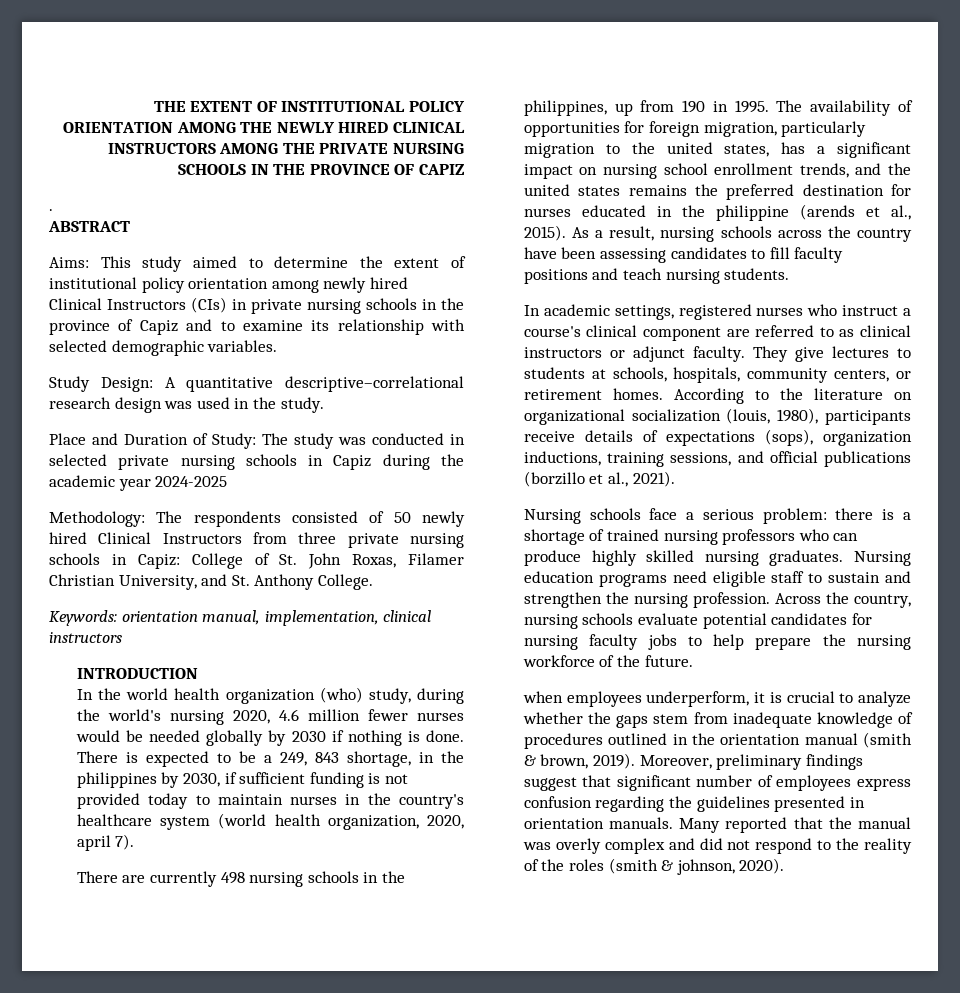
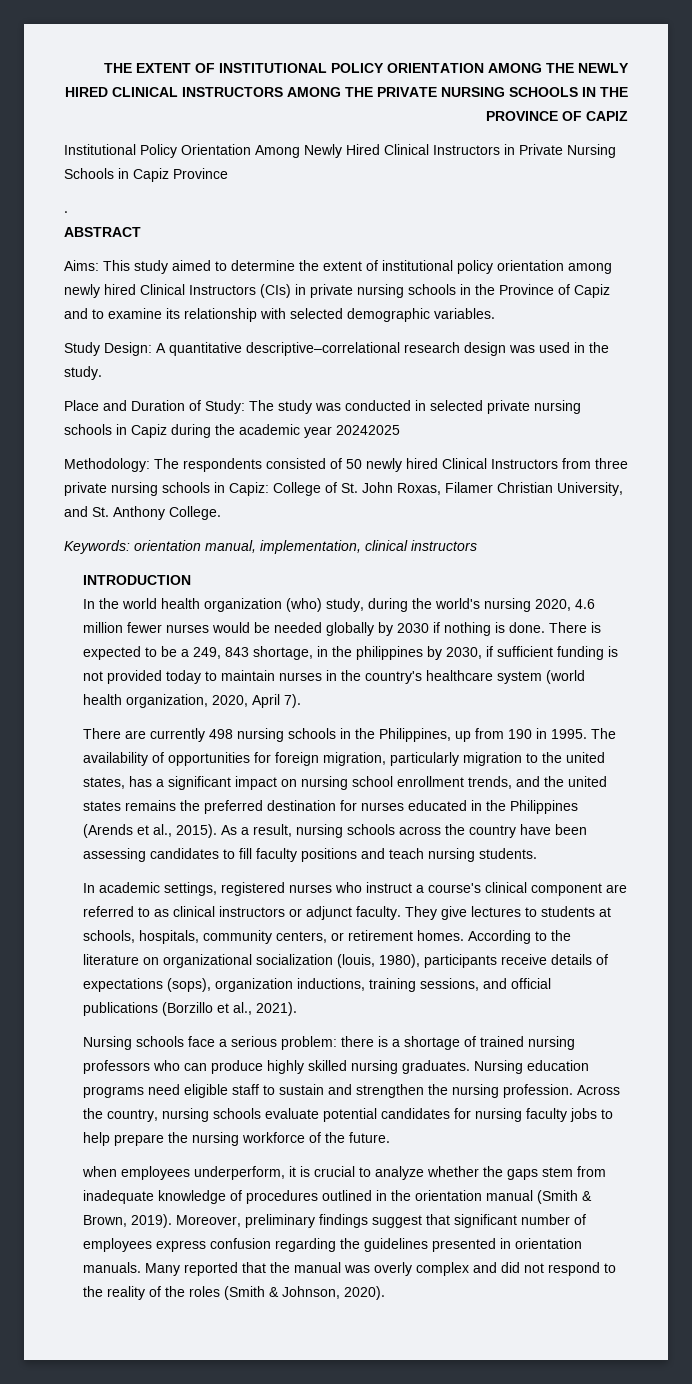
(465, 169) none -> [64,144,616,158] [64,168,228,182] // Institutional Policy Orientation Among Newly Hired Clinical Instructors in Private Nursing Schools in Capiz Province
[49,320,110,335] province -> [499,284,554,295] Province
[155,476,228,487] 2024-2025 -> [336,425,400,435] 20242025
[76,835,111,851] april -> [252,694,281,708] April
[523,100,607,116] philippines, -> [379,728,452,742] Philippines,
[715,204,855,221] philippine (arends -> [510,800,579,814] [83,824,134,838] Philippines (Arends
[523,471,585,487] (borzillo -> [162,1002,214,1016] (Borzillo
[863,732,912,748] [523,754,589,769] (smith & brown, -> [537,1190,593,1204] [83,1215,128,1227] (Smith & Brown,
[608,858,735,875] (smith & johnson, -> [224,1286,341,1300] (Smith & Johnson,

